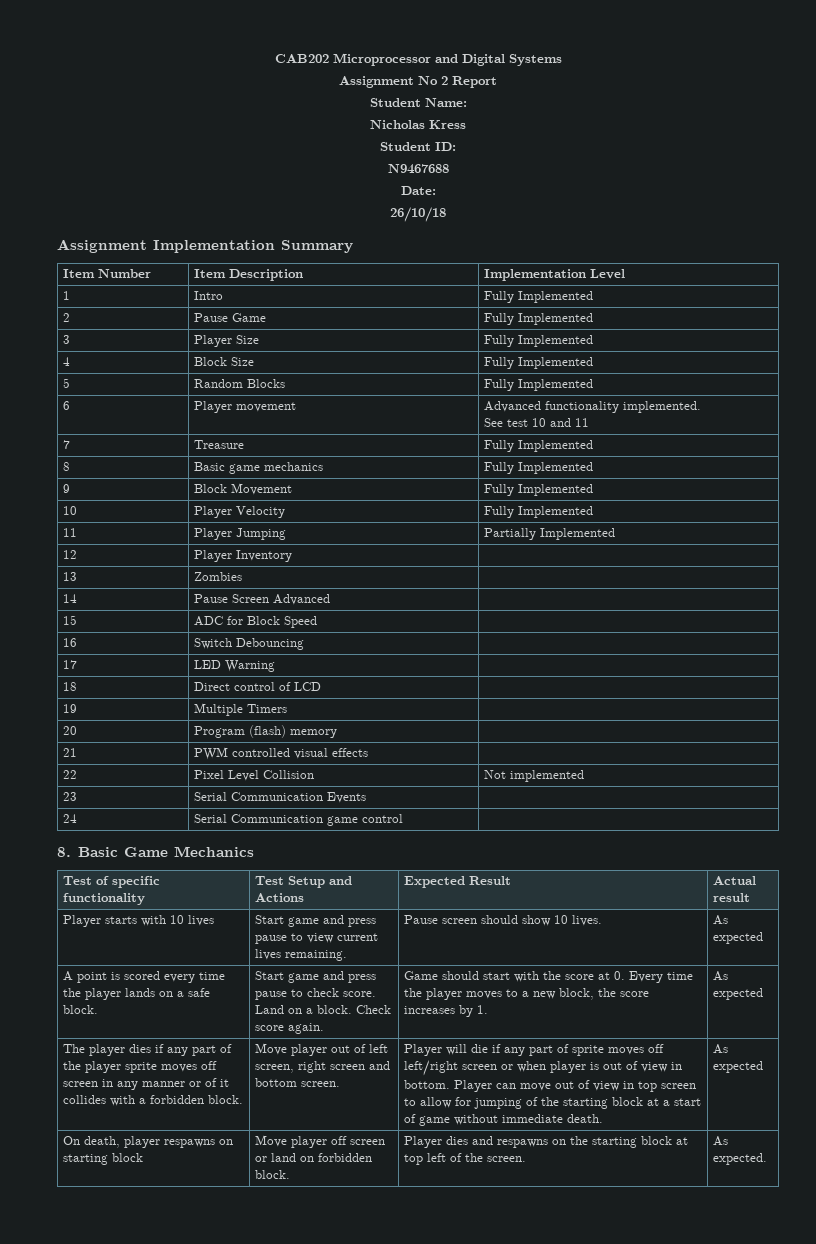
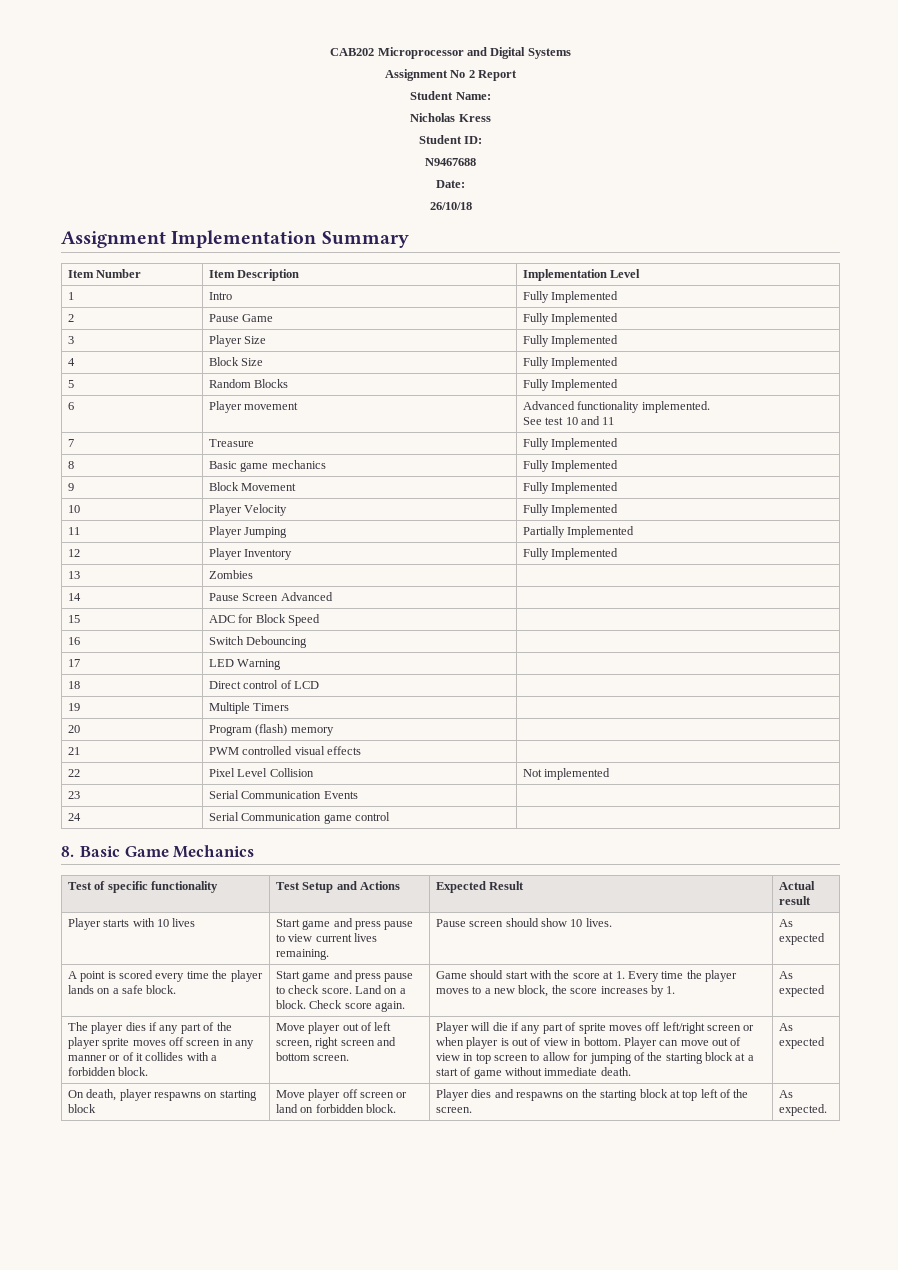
(293, 556) none -> [522,548,619,560] Fully Implemented
[614,971,626,980] 0. -> [615,971,625,979] 1.

